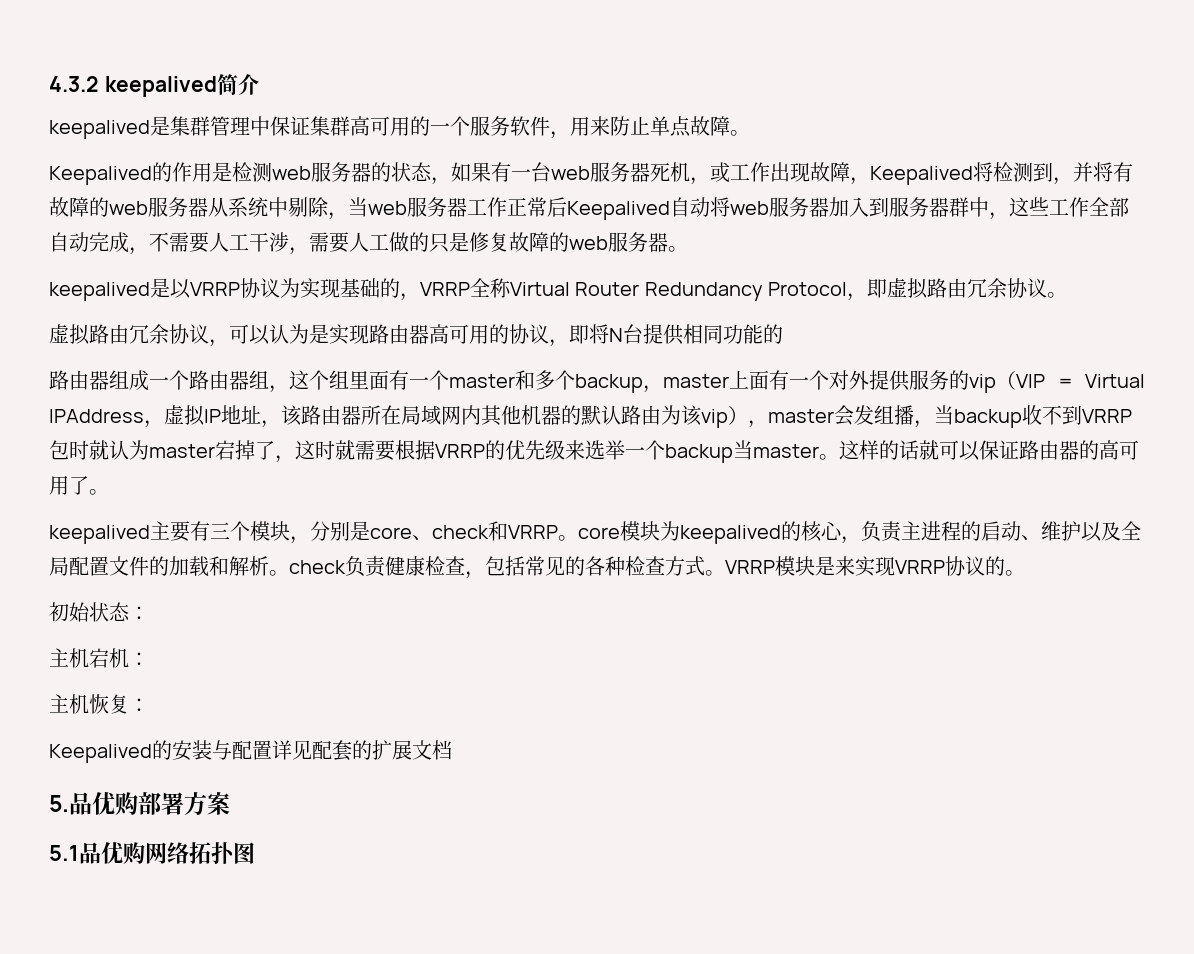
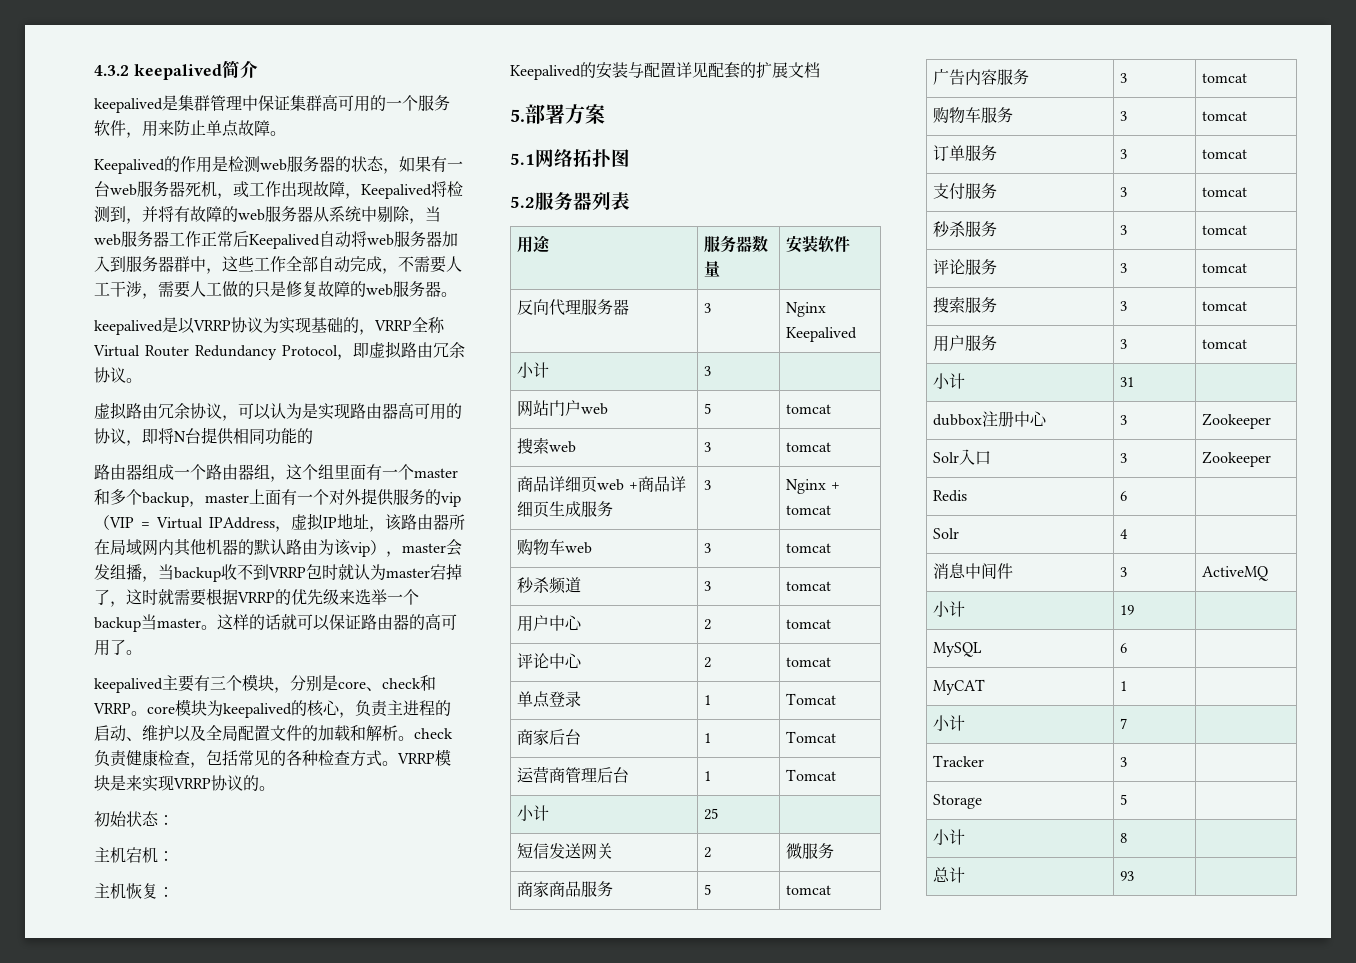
[69,792,138,815] 品优购 -> (525, 115) none
[79,842,145,864] 品优购 -> (535, 159) none
(255, 853) none -> [510,192,630,211] [517,235,551,253] [704,235,769,253] [704,261,721,277] [786,235,851,253] [517,299,630,316] [704,303,712,313] [786,302,827,317] [786,327,858,342] [517,362,550,378] [704,366,712,376] [517,400,609,417] [704,403,712,414] [786,404,832,414] [517,437,577,454] [704,442,712,452] [786,442,832,452] [517,476,686,493] [517,501,614,518] [704,480,712,490] [786,479,840,494] [786,505,832,515] [517,539,593,556] [704,543,712,553] [786,543,832,553] [517,577,582,594] [704,581,712,591] [786,581,832,591] [517,615,583,632] [704,619,712,630] [786,619,832,629] [517,653,583,669] [704,657,712,668] [786,657,832,667] [517,691,582,708] [704,695,712,705] [786,693,837,705] [517,729,582,746] [704,733,712,743] [786,731,837,743] [517,766,630,784] [704,771,712,781] [786,769,837,781] [517,805,550,821] [704,808,719,820] [517,843,614,860] [704,847,712,858] [786,843,835,859] [517,881,614,898] [704,884,712,895] [786,885,832,895] [933,69,1030,85] [1120,73,1128,83] [1202,73,1248,83] [933,107,1014,124] [1120,111,1128,121] [1202,111,1248,121] [933,145,998,161] [1120,149,1128,159] [1202,149,1248,159] [933,183,998,200] [1120,187,1128,197] [1202,187,1248,197] [933,221,998,237] [1120,225,1128,235] [1202,225,1248,235] [933,259,998,275] [1120,263,1128,273] [1202,263,1248,273] [933,296,998,313] [1120,301,1128,311] [1202,301,1248,311] [933,335,998,352] [1120,339,1128,349] [1202,339,1248,349] [933,373,966,389] [1120,377,1135,387] [933,411,1048,427] [1120,415,1128,425] [1202,413,1272,429] [933,449,992,465] [1120,453,1128,463] [1202,451,1272,467] [933,490,968,502] [1120,491,1128,501] [933,528,960,539] [1120,529,1129,539] [933,563,1014,579] [1120,567,1128,577] [1202,566,1269,581] [933,601,966,617] [1120,605,1135,615] [933,642,983,657] [1120,643,1128,653] [933,679,986,695] [1120,681,1128,691] [933,715,966,731] [1120,718,1128,729] [933,755,985,767] [1120,757,1128,767] [933,794,983,809] [1120,794,1128,805] [933,829,966,845] [1120,833,1128,843] [933,867,966,883] [1120,871,1135,881] // 5.2服务器列表 // 用途 | 服务器数量 | 安装软件 // 反向代理服务器 | 3 | Nginx Keepalived // 小计 | 3 | // 网站门户web | 5 | tomcat // 搜索web | 3 | tomcat // 商品详细页web +商品详细页生成服务 | 3 | Nginx + tomcat // 购物车web | 3 | tomcat // 秒杀频道 | 3 | tomcat // 用户中心 | 2 | tomcat // 评论中心 | 2 | tomcat // 单点登录 | 1 | Tomcat // 商家后台 | 1 | Tomcat // 运营商管理后台 | 1 | Tomcat // 小计 | 25 | // 短信发送网关 | 2 | 微服务 // 商家商品服务 | 5 | tomcat // 广告内容服务 | 3 | tomcat // 购物车服务 | 3 | tomcat // 订单服务 | 3 | tomcat // 支付服务 | 3 | tomcat // 秒杀服务 | 3 | tomcat // 评论服务 | 3 | tomcat // 搜索服务 | 3 | tomcat // 用户服务 | 3 | tomcat // 小计 | 31 | // dubbox注册中心 | 3 | Zookeeper // Solr入口 | 3 | Zookeeper // Redis | 6 | // Solr | 4 | // 消息中间件 | 3 | ActiveMQ // 小计 | 19 | // MySQL | 6 | // MyCAT | 1 | // 小计 | 7 | // Tracker | 3 | // Storage | 5 | // 小计 | 8 | // 总计 | 93 |

